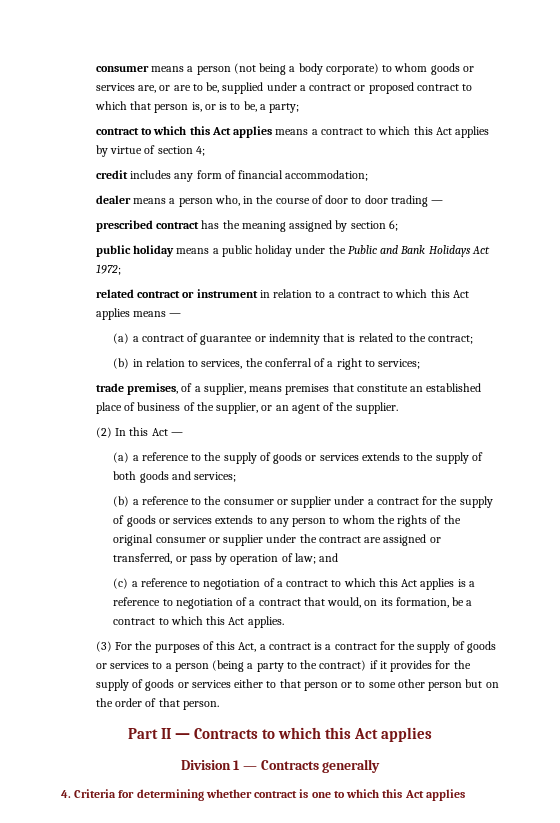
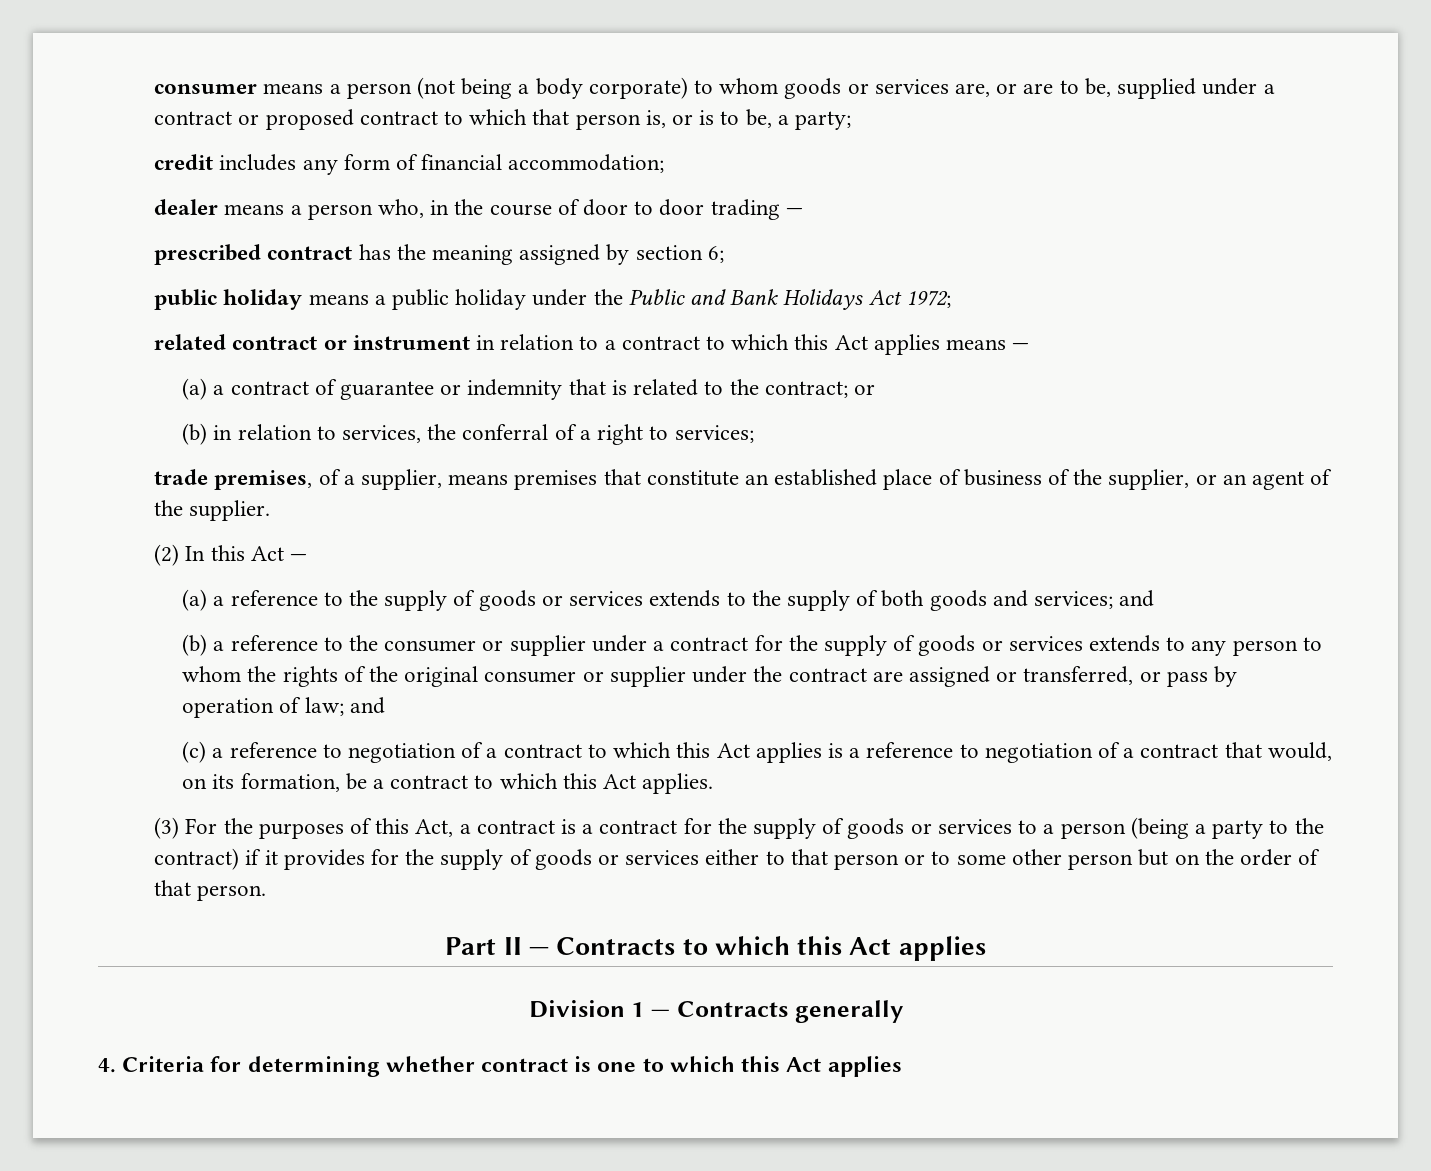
[95,126,490,138] [95,145,205,157] // contract to which this Act applies means a contract to which this Act applies by virtue of section 4; -> (852, 120) none
(474, 339) none -> [853,384,875,395] or
(237, 477) none -> [1119,590,1155,607] and

